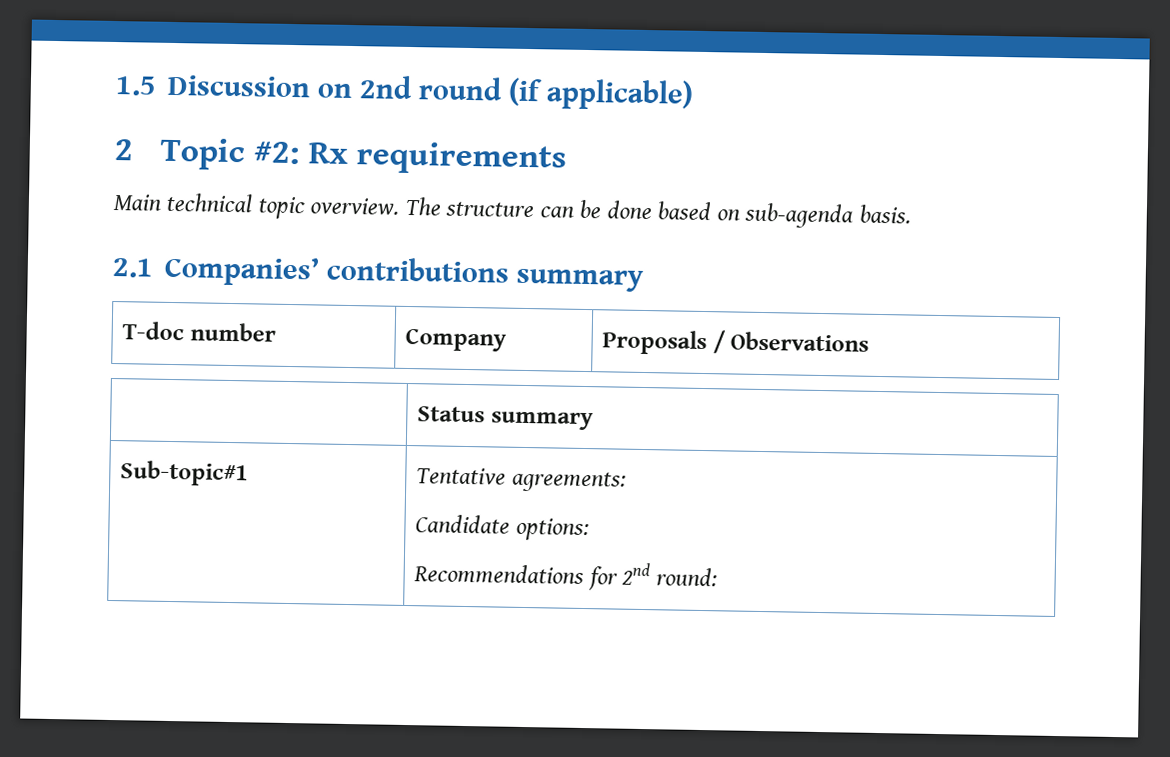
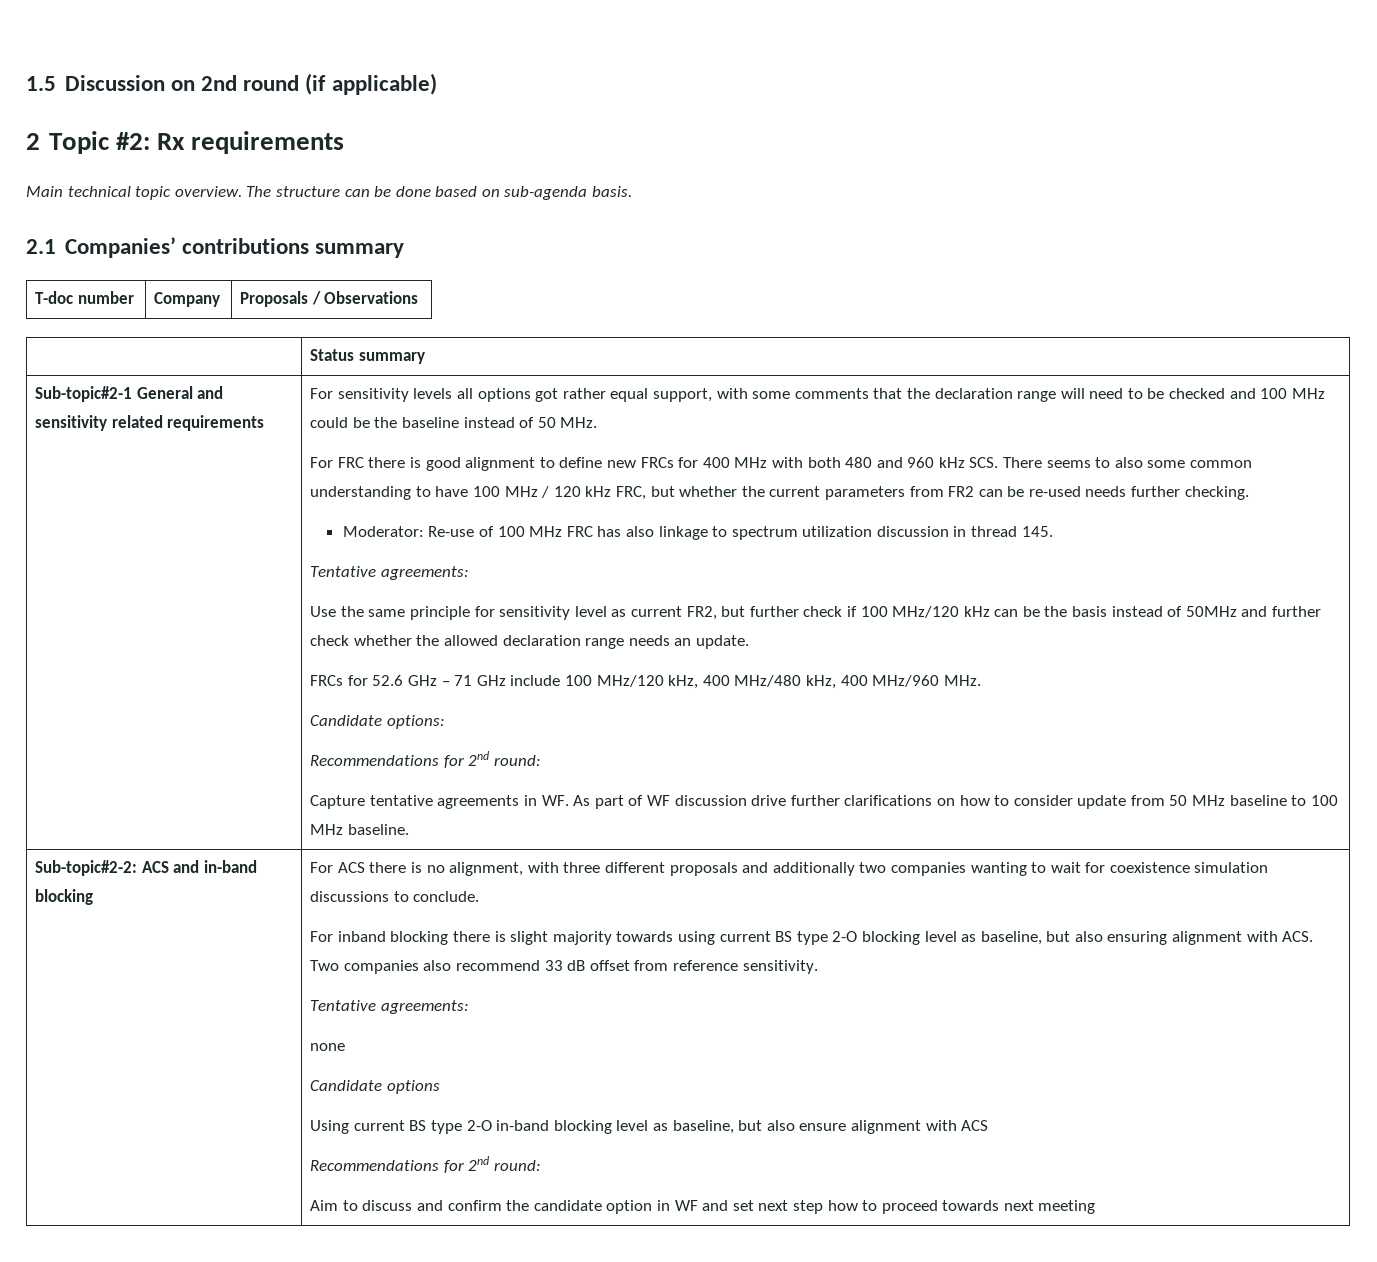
[120,460,249,487] [416,467,626,493] Sub-topic#1 | Tentative agreements: -> [35,386,224,402] [35,415,265,431] [310,388,1325,402] [310,417,598,428] [310,457,1253,471] [310,486,1249,500] [342,526,1053,540] [310,566,469,580] [310,606,1322,620] [310,635,749,649] [310,675,981,689] Sub-topic#2-1 General and sensitivity related requirements | For sensitivity levels all options got rather equal support, with some comments that the declaration range will need to be checked and 100 MHz could be the baseline instead of 50 MHz. // For FRC there is good alignment to define new FRCs for 400 MHz with both 480 and 960 kHz SCS. There seems to also some common understanding to have 100 MHz / 120 kHz FRC, but whether the current parameters from FR2 can be re-used needs further checking. // Moderator: Re-use of 100 MHz FRC has also linkage to spectrum utilization discussion in thread 145. // Tentative agreements: // Use the same principle for sensitivity level as current FR2, but further check if 100 MHz/120 kHz can be the basis instead of 50MHz and further check whether the allowed declaration range needs an update. // FRCs for 52.6 GHz – 71 GHz include 100 MHz/120 kHz, 400 MHz/480 kHz, 400 MHz/960 MHz.
(717, 577) none -> [310,795,1338,809] [310,824,409,835] [35,860,258,876] [35,889,94,905] [310,862,1269,876] [310,891,480,902] [310,931,1314,945] [310,960,818,974] [310,1000,469,1014] [310,1043,346,1051] [310,1080,440,1094] [310,1120,989,1134] [310,1156,542,1173] [310,1200,1096,1214] // Capture tentative agreements in WF. As part of WF discussion drive further clarifications on how to consider update from 50 MHz baseline to 100 MHz baseline. // Sub-topic#2-2: ACS and in-band blocking | For ACS there is no alignment, with three different proposals and additionally two companies wanting to wait for coexistence simulation discussions to conclude. // For inband blocking there is slight majority towards using current BS type 2-O blocking level as baseline, but also ensuring alignment with ACS. Two companies also recommend 33 dB offset from reference sensitivity. // Tentative agreements: // none // Candidate options // Using current BS type 2-O in-band blocking level as baseline, but also ensure alignment with ACS // Recommendations for 2nd round: // Aim to discuss and confirm the candidate option in WF and set next step how to proceed towards next meeting

